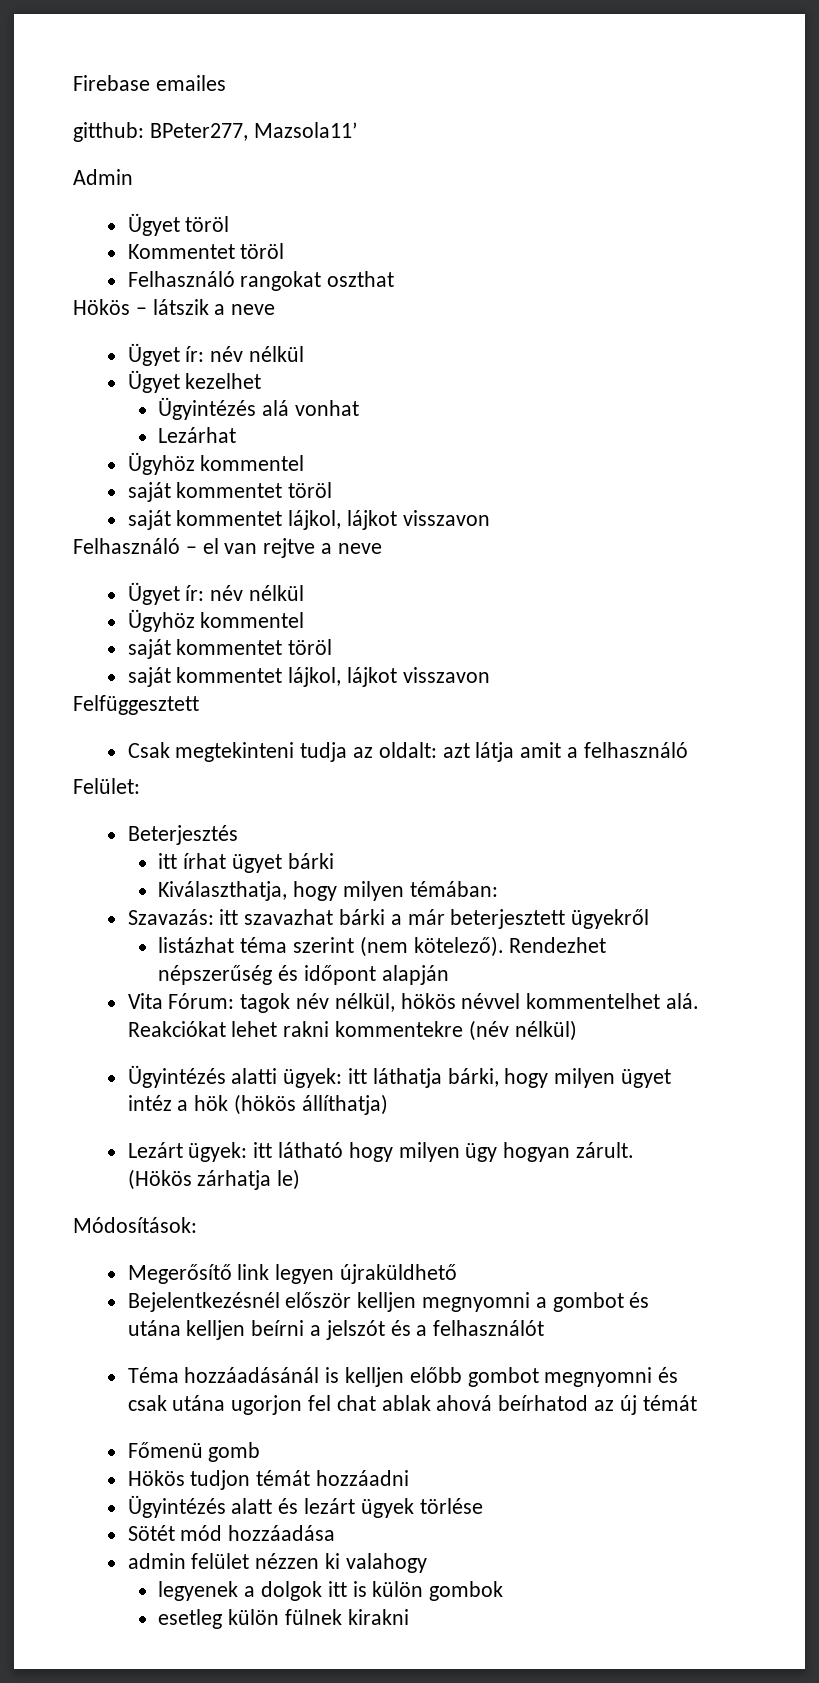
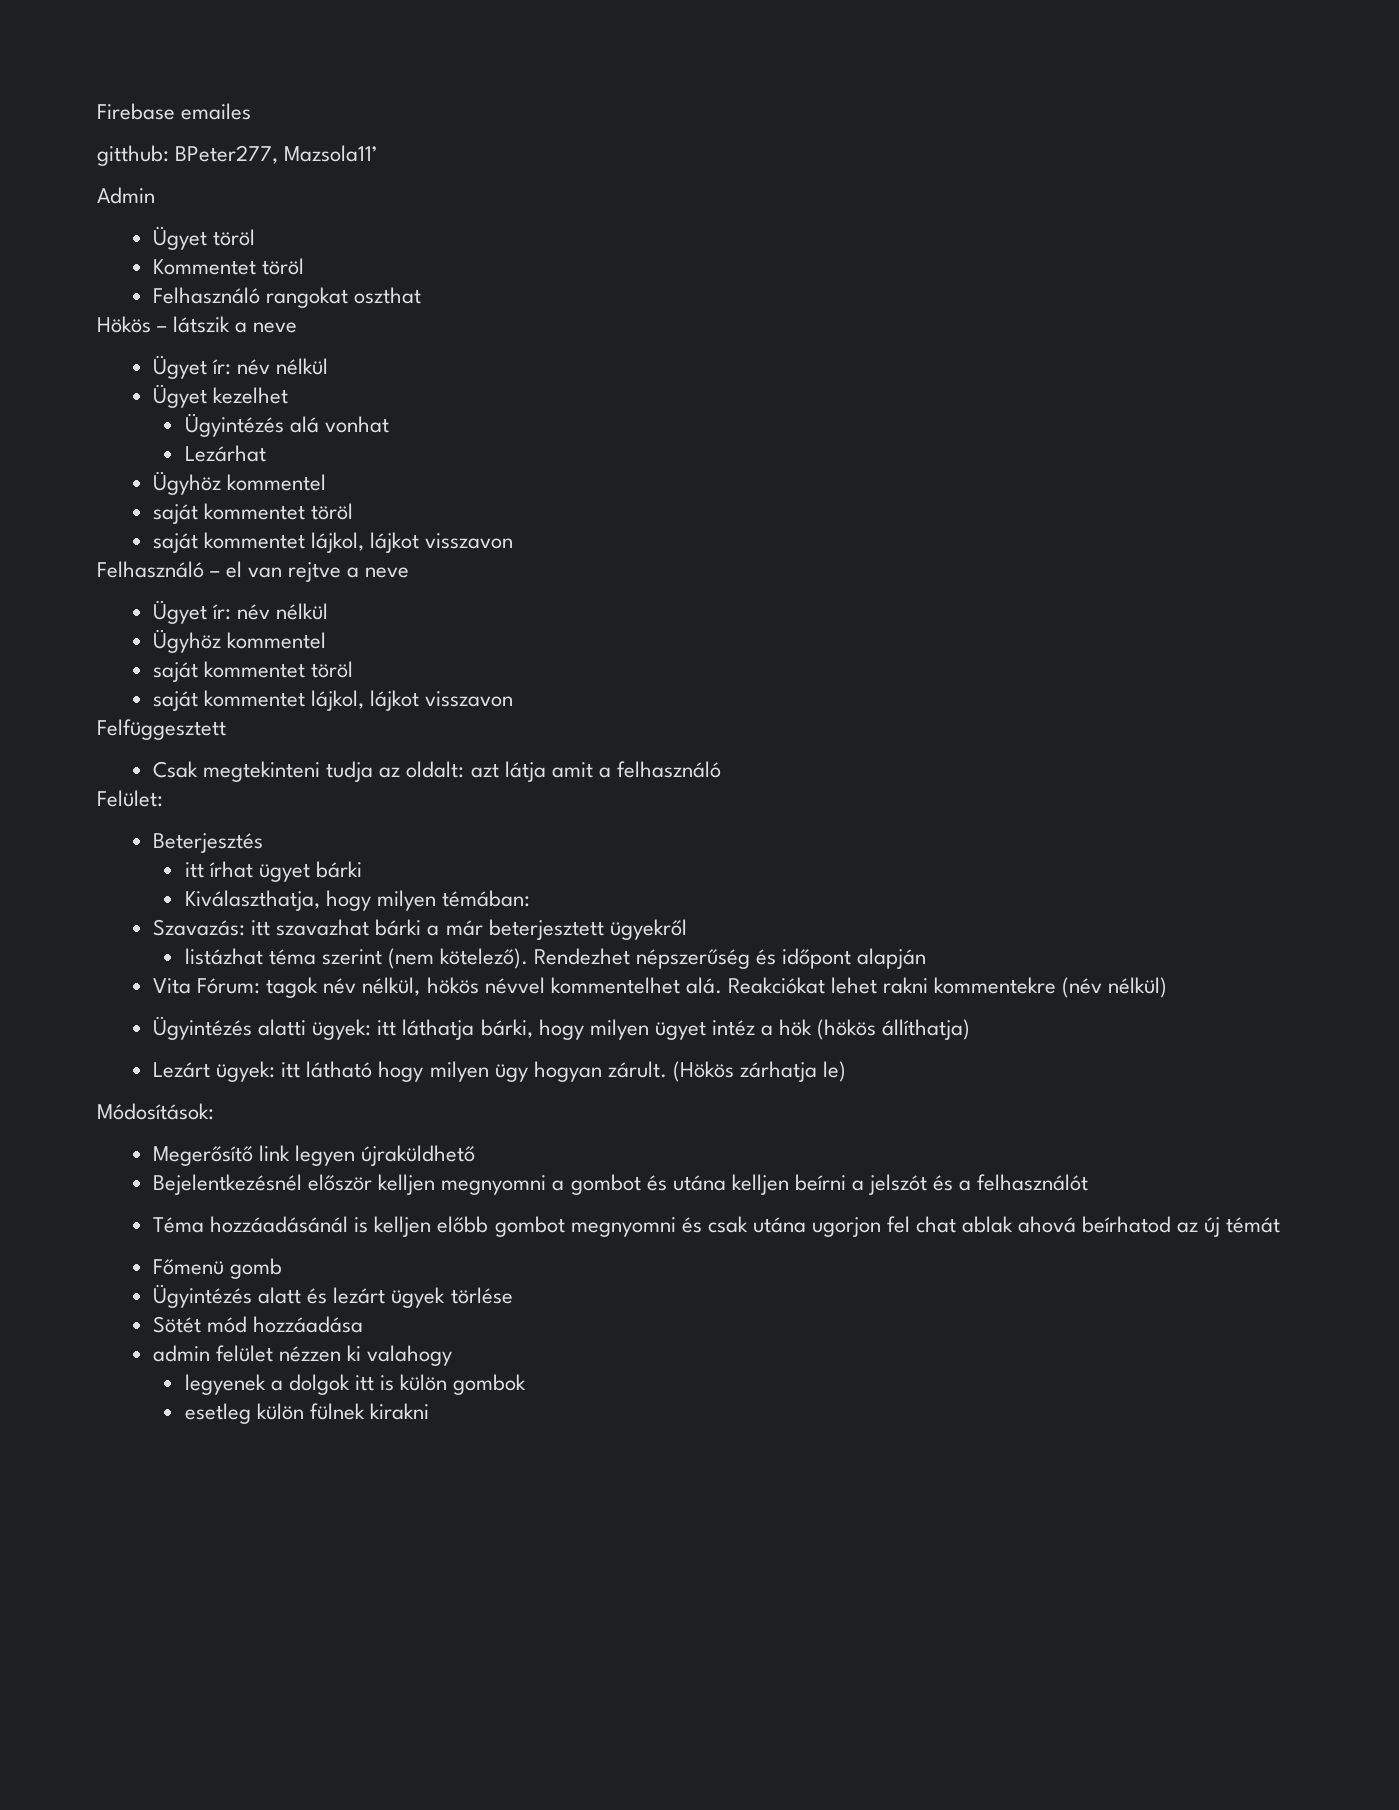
[127,1470,409,1490] // Hökös tudjon témát hozzáadni -> (283, 1268) none

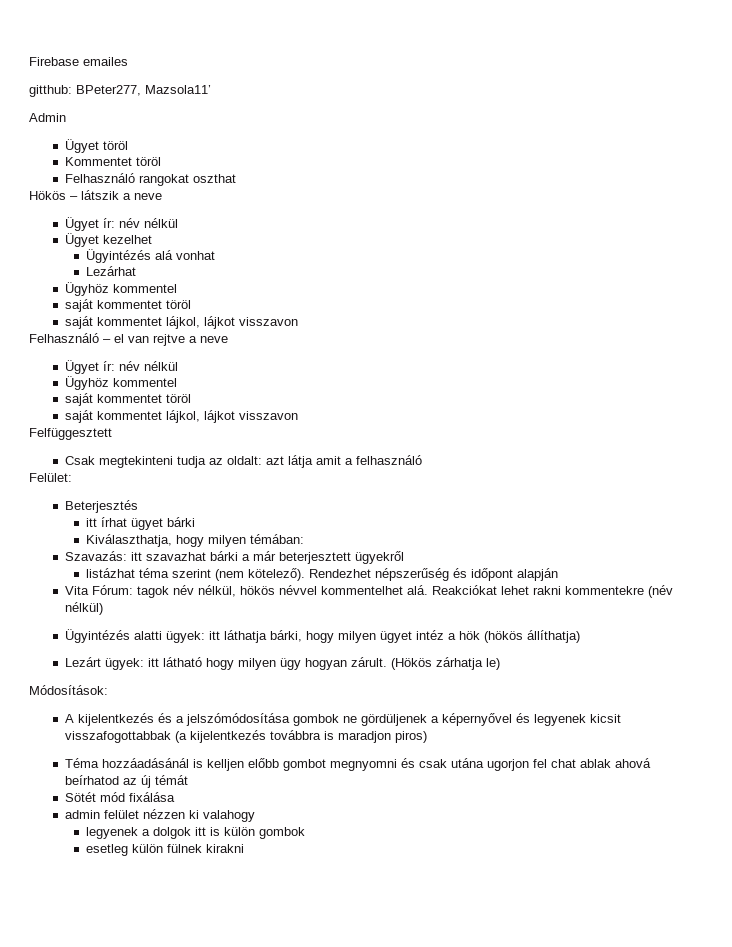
[153,1145,476,1166] [153,1174,1089,1195] Megerősítő link legyen újraküldhető // Bejelentkezésnél először kelljen megnyomni a gombot és utána kelljen beírni a jelszót és a felhasználót -> [64,713,621,726] [64,730,427,743] A kijelentkezés és a jelszómódosítása gombok ne gördüljenek a képernyővel és legyenek kicsit visszafogottabbak (a kijelentkezés továbbra is maradjon piros)
[153,1258,283,1279] [153,1284,513,1308] // Főmenü gomb // Ügyintézés alatt és lezárt ügyek törlése -> (188, 780) none
[253,1316,364,1333] hozzáadása -> [128,792,175,802] fixálása

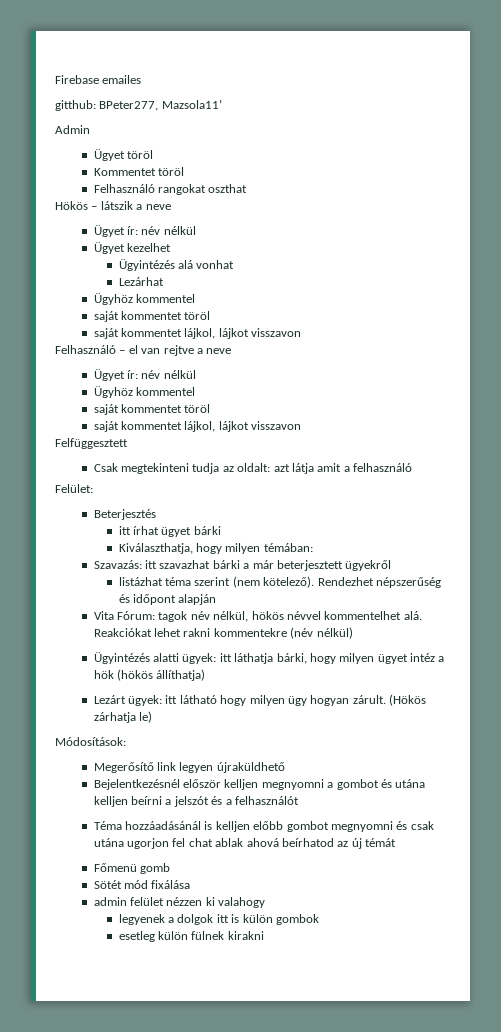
[64,713,621,726] [64,730,427,743] A kijelentkezés és a jelszómódosítása gombok ne gördüljenek a képernyővel és legyenek kicsit visszafogottabbak (a kijelentkezés továbbra is maradjon piros) -> [93,762,285,773] [93,779,426,790] [93,796,299,807] Megerősítő link legyen újraküldhető // Bejelentkezésnél először kelljen megnyomni a gombot és utána kelljen beírni a jelszót és a felhasználót
(188, 780) none -> [93,863,171,874] // Főmenü gomb

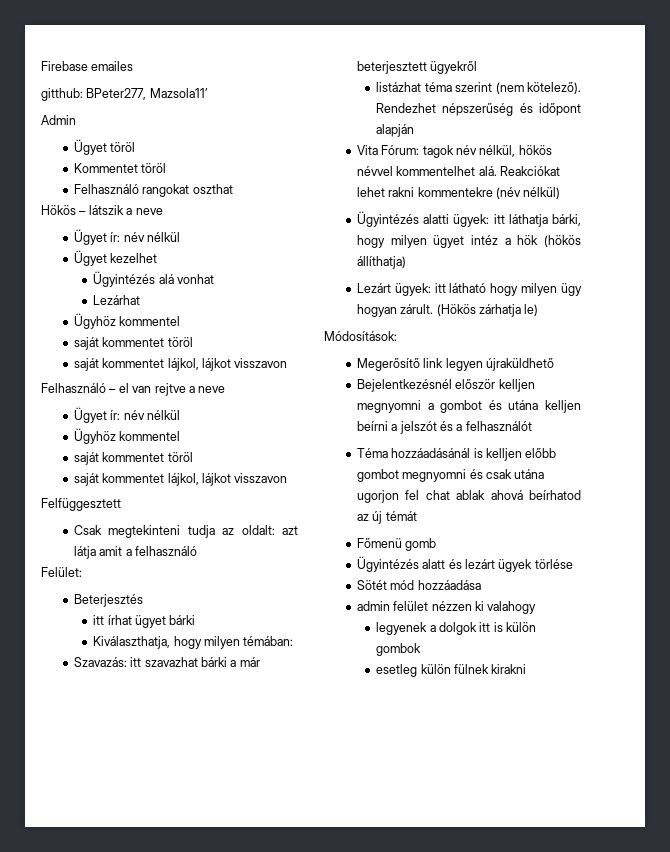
(171, 868) none -> [356,556,573,572] // Ügyintézés alatt és lezárt ügyek törlése
[151,880,191,889] fixálása -> [417,580,481,590] hozzáadása

